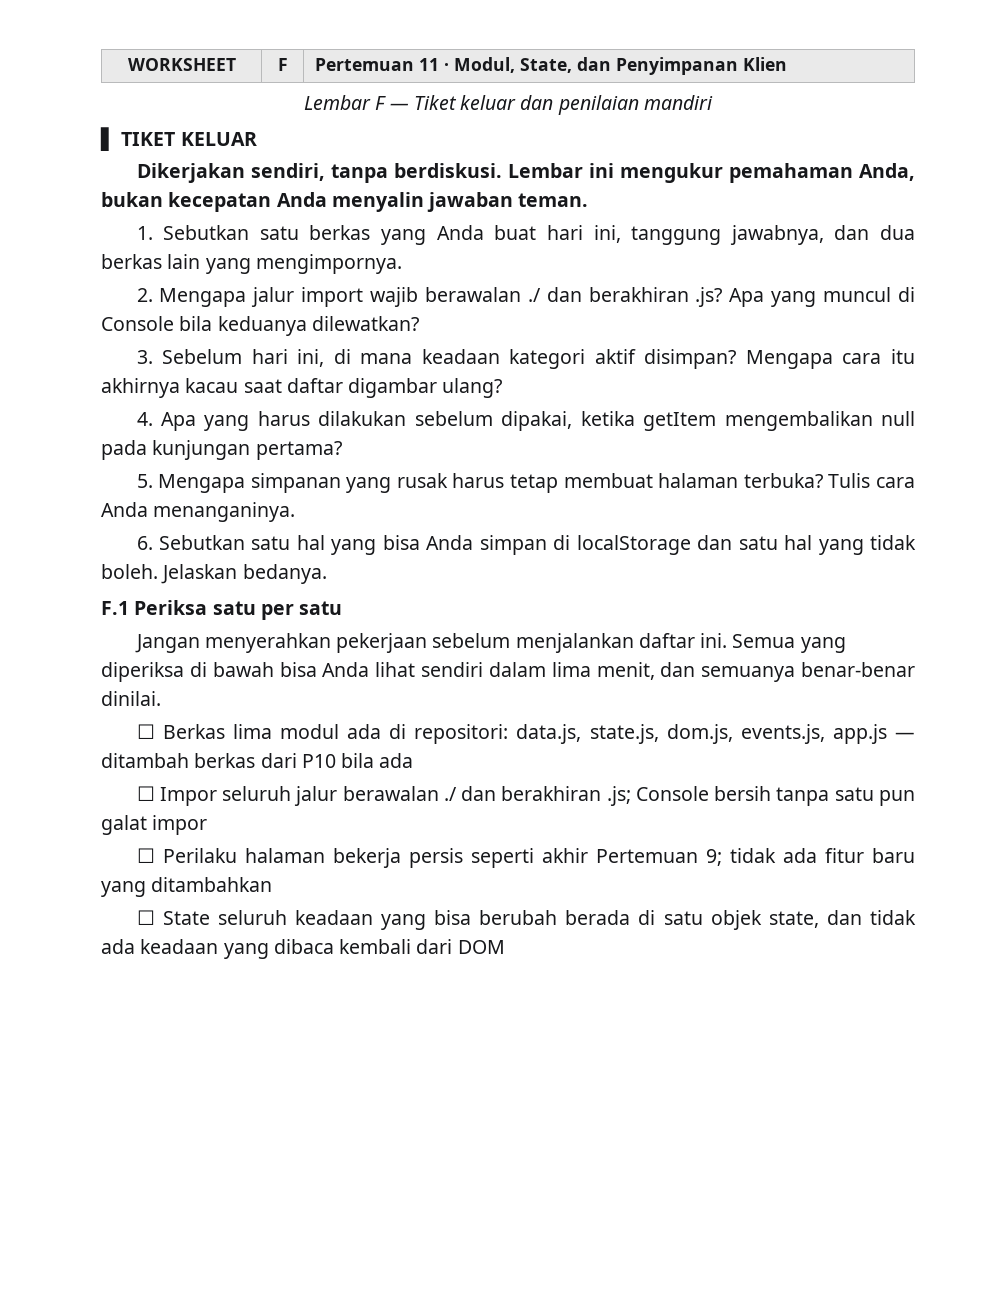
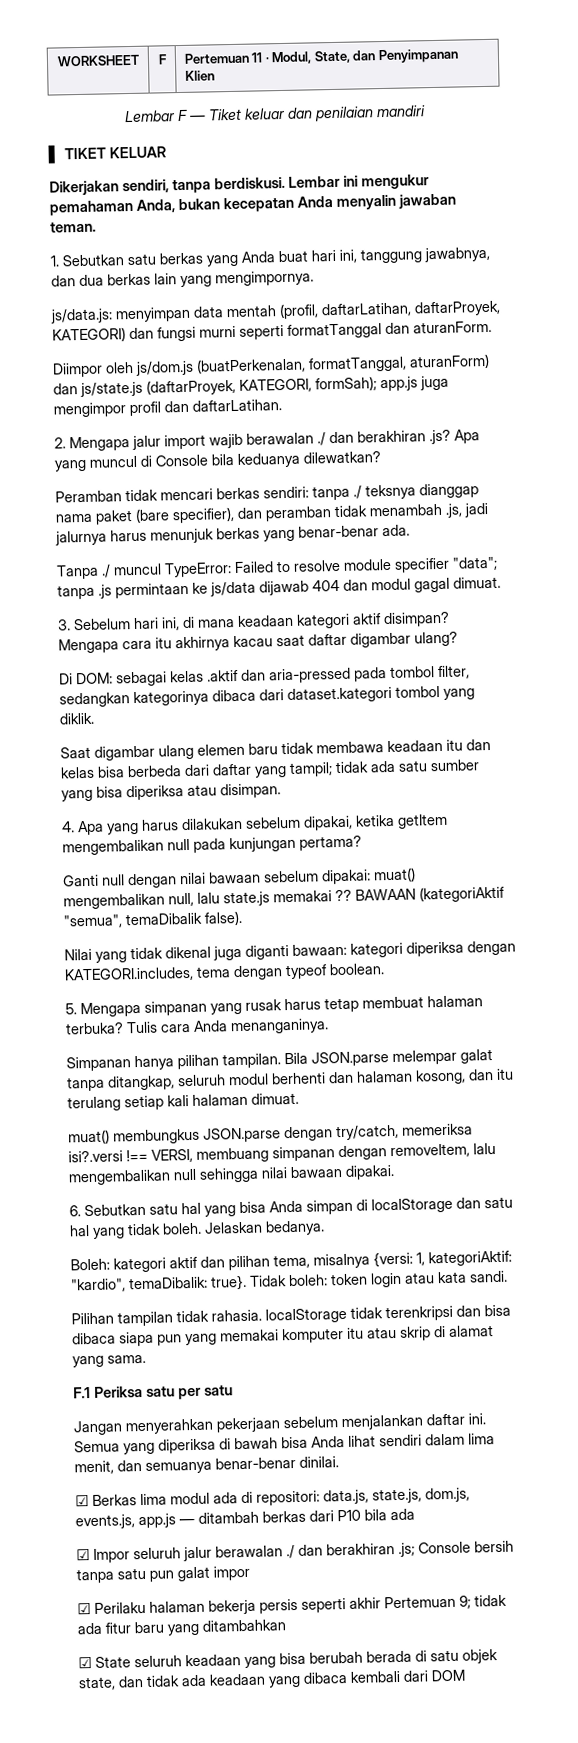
(402, 264) none -> [50,300,501,324] [52,320,492,343] [52,353,490,378] [53,375,449,398] [53,399,282,418] // js/data.js: menyimpan data mentah (profil, daftarLatihan, daftarProyek, KATEGORI) dan fungsi murni seperti formatTanggal dan aturanForm. // Diimpor oleh js/dom.js (buatPerkenalan, formatTanggal, aturanForm) dan js/state.js (daftarProyek, KATEGORI, formSah); app.js juga mengimpor profil dan daftarLatihan.
(419, 323) none -> [55,483,479,503] [55,503,489,525] [55,524,410,546] [56,556,498,580] [57,576,501,600] // Peramban tidak mencari berkas sendiri: tanpa ./ teksnya dianggap nama paket (bare specifier), dan peramban tidak menambah .js, jadi jalurnya harus menunjuk berkas yang benar-benar ada. // Tanpa ./ muncul TypeError: Failed to resolve module specifier "data"; tanpa .js permintaan ke js/data dijawab 404 dan modul gagal dimuat.
(503, 388) none -> [59,665,470,687] [59,685,475,708] [59,712,95,725] [60,739,491,761] [60,759,480,779] [61,783,281,802] // Di DOM: sebagai kelas .aktif dan aria-pressed pada tombol filter, sedangkan kategorinya dibaca dari dataset.kategori tombol yang diklik. // Saat digambar ulang elemen baru tidak membawa keadaan itu dan kelas bisa berbeda dari daftar yang tampil; tidak ada satu sumber yang bisa diperiksa atau disimpan.
(342, 450) none -> [63,867,416,889] [63,885,505,910] [63,910,243,929] [64,940,516,963] [64,963,385,983] // Ganti null dengan nilai bawaan sebelum dipakai: muat() mengembalikan null, lalu state.js memakai ?? BAWAAN (kategoriAktif "semua", temaDibalik false). // Nilai yang tidak dikenal juga diganti bawaan: kategori diperiksa dengan KATEGORI.includes, tema dengan typeof boolean.
(296, 512) none -> [66,1049,493,1072] [67,1068,514,1092] [67,1092,299,1112] [68,1123,473,1145] [68,1142,496,1163] [68,1164,395,1186] // Simpanan hanya pilihan tampilan. Bila JSON.parse melempar galat tanpa ditangkap, seluruh modul berhenti dan halaman kosong, dan itu terulang setiap kali halaman dimuat. // muat() membungkus JSON.parse dengan try/catch, memeriksa isi?.versi !== VERSI, membuang simpanan dengan removeItem, lalu mengembalikan null sehingga nilai bawaan dipakai.
(327, 574) none -> [70,1250,512,1273] [71,1270,508,1293] [71,1304,511,1327] [72,1325,494,1347] [72,1354,146,1368] // Boleh: kategori aktif dan pilihan tema, misalnya {versi: 1, kategoriAktif: "kardio", temaDibalik: true}. Tidak boleh: token login atau kata sandi. // Pilihan tampilan tidak rahasia. localStorage tidak terenkripsi dan bisa dibaca siapa pun yang memakai komputer itu atau skrip di alamat yang sama.
[136,724,155,739] ☐ -> [75,1495,89,1507] ☑
[136,786,155,801] ☐ -> [76,1549,90,1561] ☑
[136,848,155,863] ☐ -> [77,1603,91,1615] ☑
[136,910,155,925] ☐ -> [78,1657,92,1669] ☑

